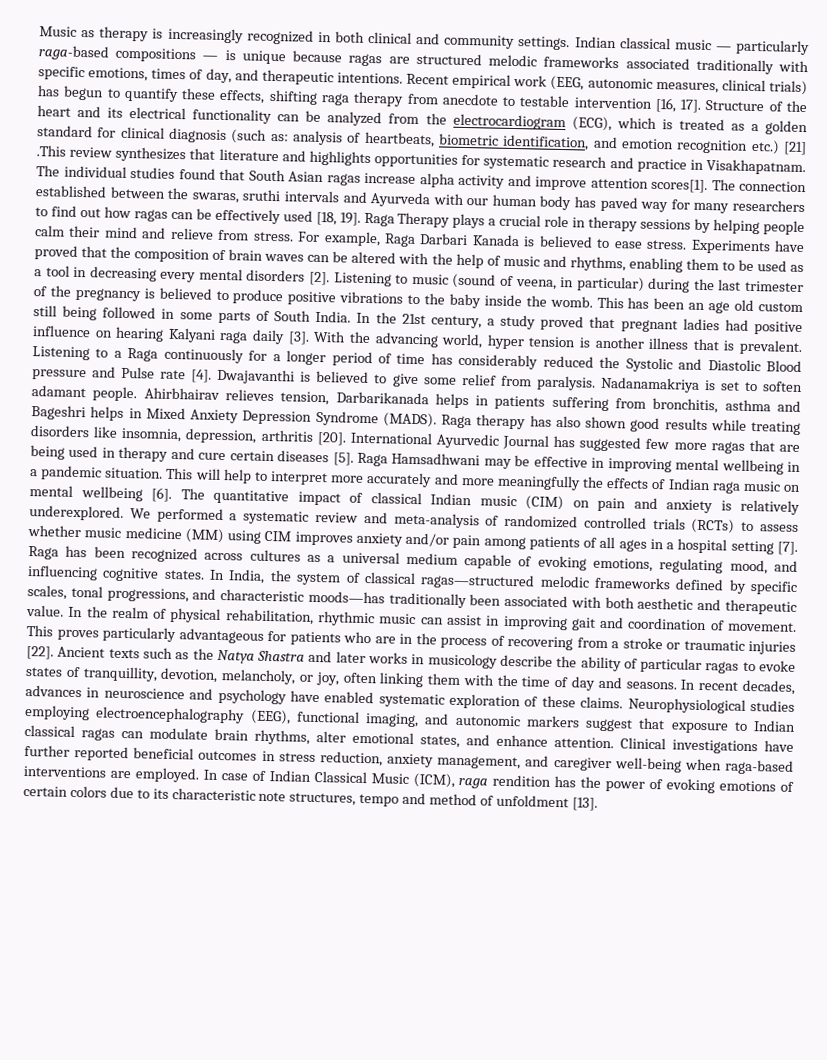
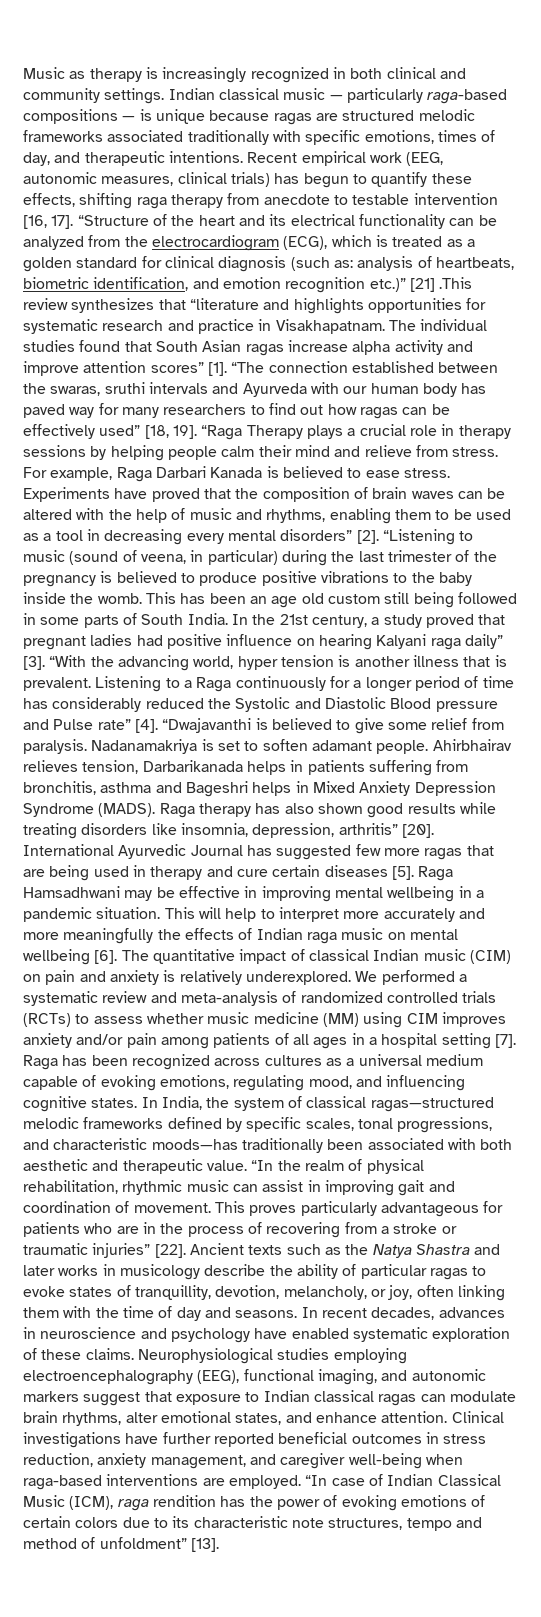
[705,99,765,112] Structure -> [77,215,149,226] “Structure
[750,139,780,155] etc.) -> [369,278,406,292] etc.)”
[218,148,279,162] literature -> [189,298,259,310] “literature
[651,178,736,194] scores[1]. The -> [150,362,265,376] scores” [1]. “The
[282,210,313,222] used -> [99,425,141,436] used”
[363,212,395,227] Raga -> [201,425,243,440] “Raga
[246,269,392,287] disorders [2]. Listening -> [280,529,455,545] disorders” [2]. “Listening
[252,329,347,345] daily [3]. With -> [464,634,503,649] [23,655,87,670] daily” [3]. “With
[160,368,296,385] rate [4]. Dwajavanthi -> [97,718,252,733] rate” [4]. “Dwajavanthi
[260,429,314,442] arthritis -> [338,823,398,835] arthritis”
[68,606,84,618] In -> [251,1160,274,1171] “In
[748,640,796,655] injuries -> [92,1243,151,1258] injuries”
[202,769,218,780] In -> [305,1475,328,1486] “In
[495,794,569,808] unfoldment -> [99,1537,187,1549] unfoldment”

